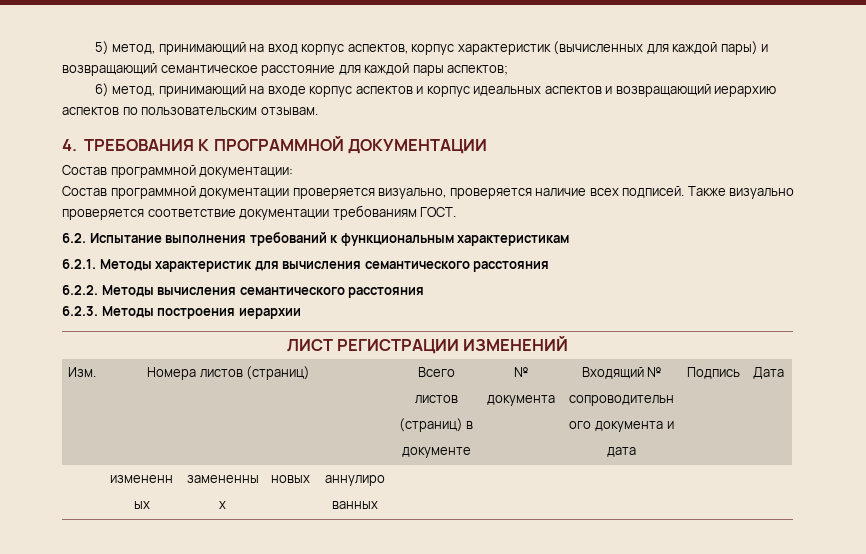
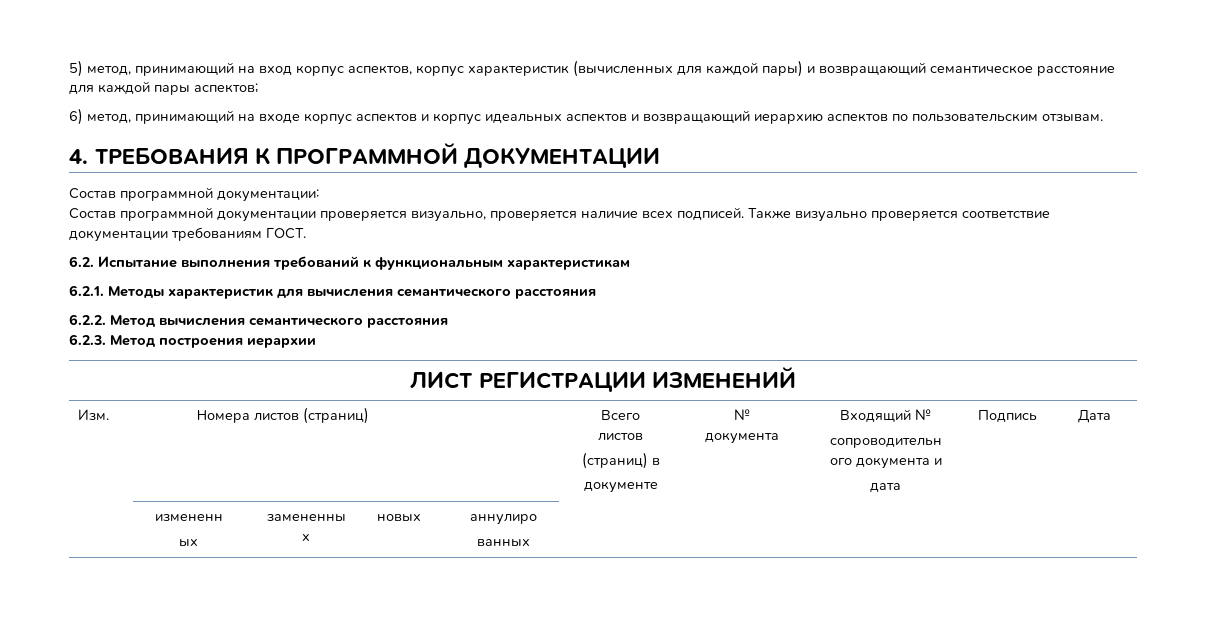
[101,285,154,297] Методы -> [110,315,155,328] Метод
[101,306,154,318] Методы -> [110,335,155,348] Метод

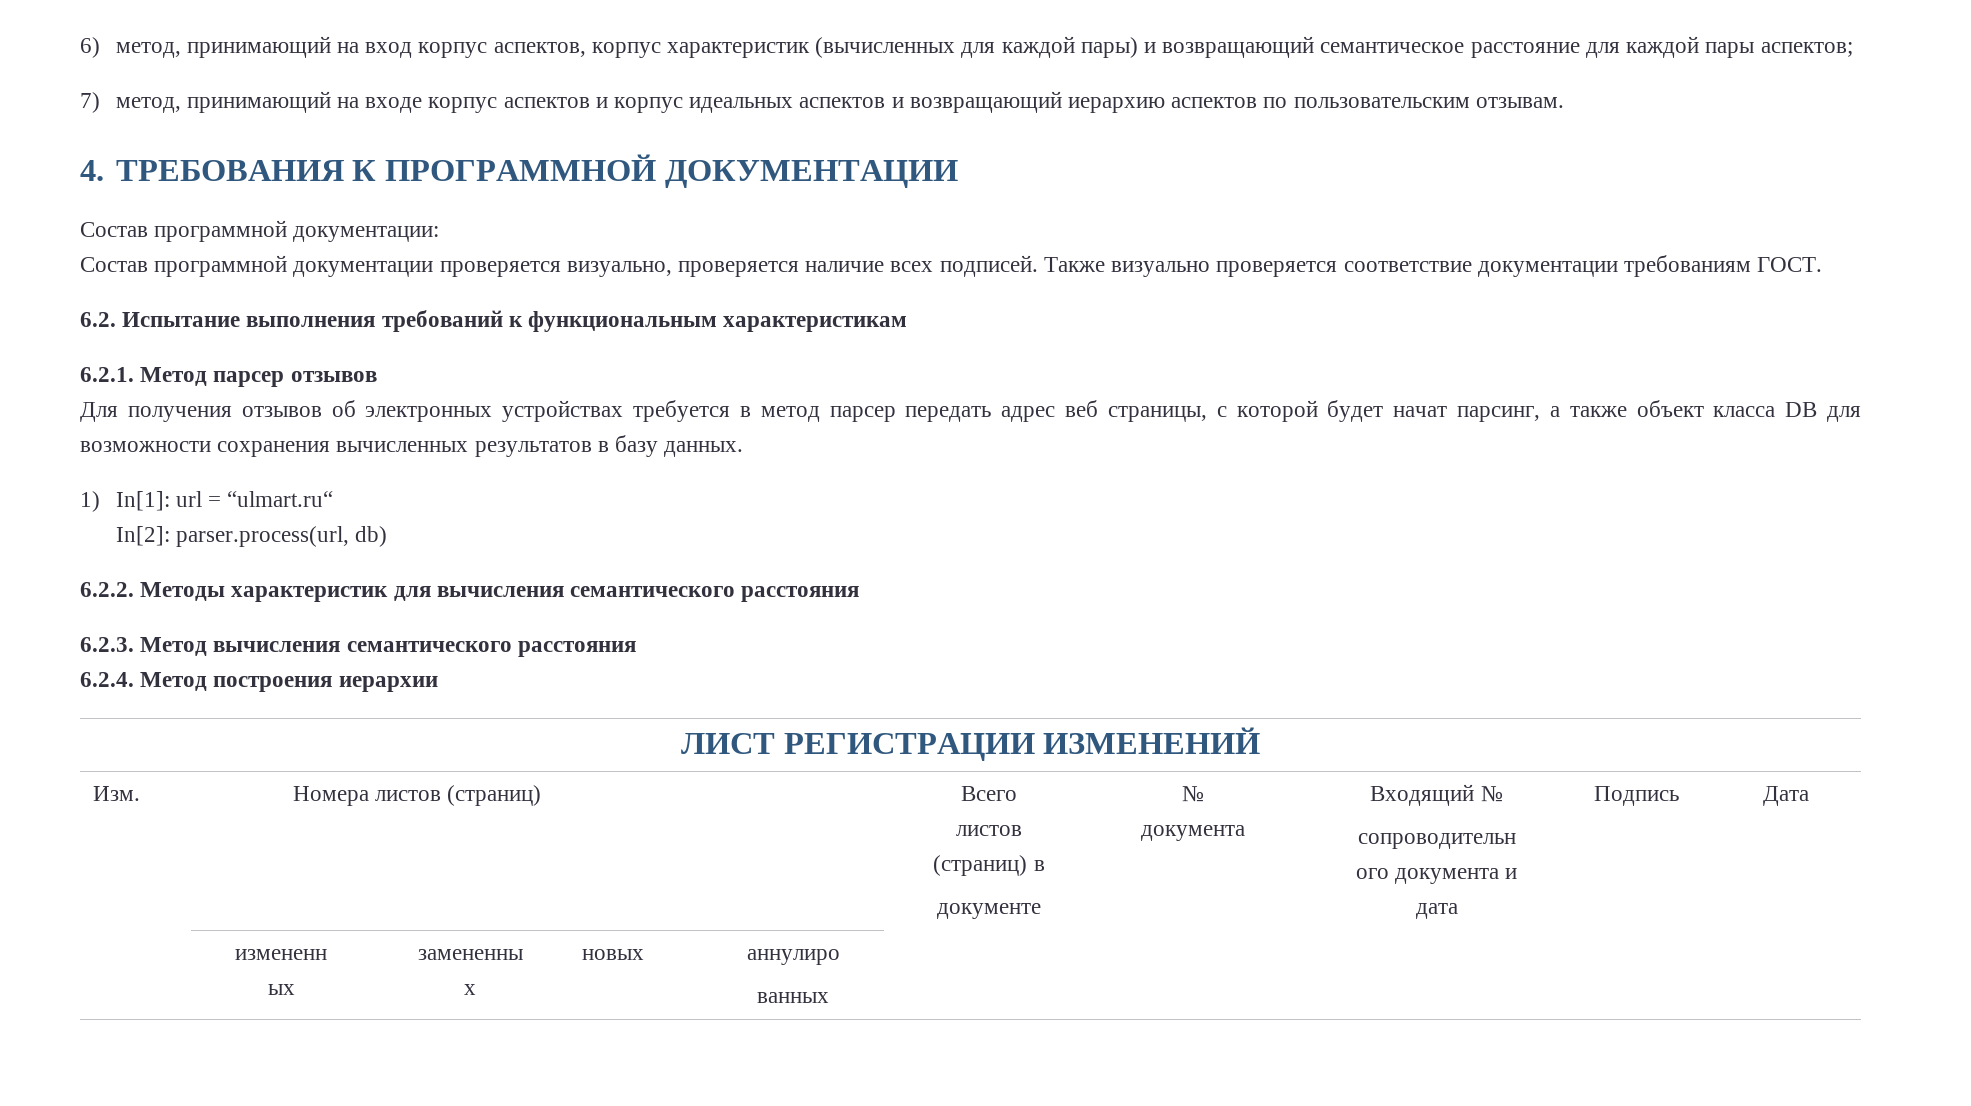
[69,60,83,77] 5) -> [80,37,100,58] 6)
[69,108,83,125] 6) -> [80,92,100,113] 7)
(104, 290) none -> [140,367,377,387] [80,400,1861,422] [80,435,744,457] [80,491,334,512] [115,526,387,547] [80,582,134,597] Метод парсер отзывов // Для получения отзывов об электронных устройствах требуется в метод парсер передать адрес веб страницы, с которой будет начат парсинг, а также объект класса DB для возможности сохранения вычисленных результатов в базу данных. // 1) In[1]: url = “ulmart.ru“ // In[2]: parser.process(url, db) // 6.2.2.
[69,314,106,325] 6.2.2. -> [80,637,134,652] 6.2.3.
[69,334,106,345] 6.2.3. -> [80,672,134,687] 6.2.4.

